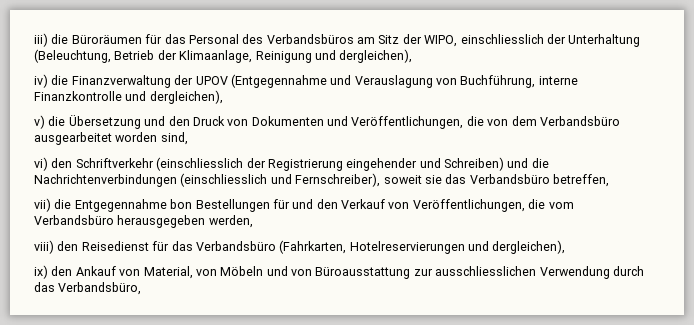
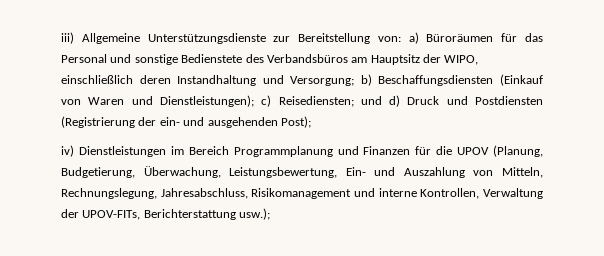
[51,34,69,44] die -> [81,32,419,44] Allgemeine Unterstützungsdienste zur Bereitstellung von: a)
(239, 39) none -> [110,54,243,65] und sonstige Bedienstete
[378,35,400,44] Sitz -> [370,54,420,65] Hauptsitz
[460,34,641,47] [34,49,413,63] [34,74,578,88] [34,90,223,104] [34,115,620,129] [34,132,188,145] [34,157,549,171] [34,173,609,187] [34,198,574,212] [34,215,253,228] [34,240,566,254] [34,265,644,279] [34,282,142,295] einschliesslich der Unterhaltung (Beleuchtung, Betrieb der Klimaanlage, Reinigung und dergleichen), // iv) die Finanzverwaltung der UPOV (Entgegennahme und Verauslagung von Buchführung, interne Finanzkontrolle und dergleichen), // v) die Übersetzung und den Druck von Dokumenten und Veröffentlichungen, die von dem Verbandsbüro ausgearbeitet worden sind, // vi) den Schriftverkehr (einschliesslich der Registrierung eingehender und Schreiben) und die Nachrichtenverbindungen (einschliesslich und Fernschreiber), soweit sie das Verbandsbüro betreffen, // vii) die Entgegennahme bon Bestellungen für und den Verkauf von Veröffentlichungen, die vom Verbandsbüro herausgegeben werden, // viii) den Reisedienst für das Verbandsbüro (Fahrkarten, Hotelreservierungen und dergleichen), // ix) den Ankauf von Material, von Möbeln und von Büroausstattung zur ausschliesslichen Verwendung durch das Verbandsbüro, -> [61,74,543,86] [61,95,543,107] [61,116,311,128] [61,145,543,157] [61,166,543,178] [61,188,544,199] [61,208,271,220] einschließlich deren Instandhaltung und Versorgung; b) Beschaffungsdiensten (Einkauf von Waren und Dienstleistungen); c) Reisediensten; und d) Druck und Postdiensten (Registrierung der ein- und ausgehenden Post); // iv) Dienstleistungen im Bereich Programmplanung und Finanzen für die UPOV (Planung, Budgetierung, Überwachung, Leistungsbewertung, Ein- und Auszahlung von Mitteln, Rechnungslegung, Jahresabschluss, Risikomanagement und interne Kontrollen, Verwaltung der UPOV-FITs, Berichterstattung usw.);

